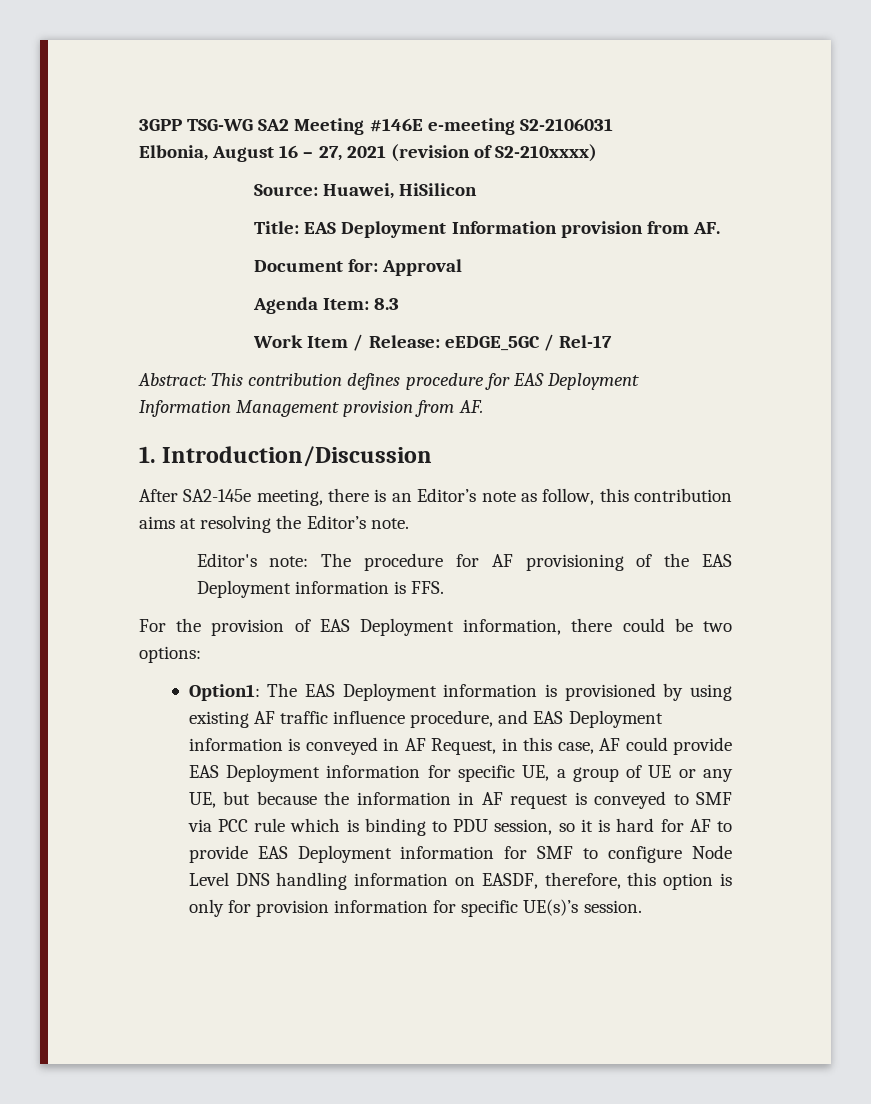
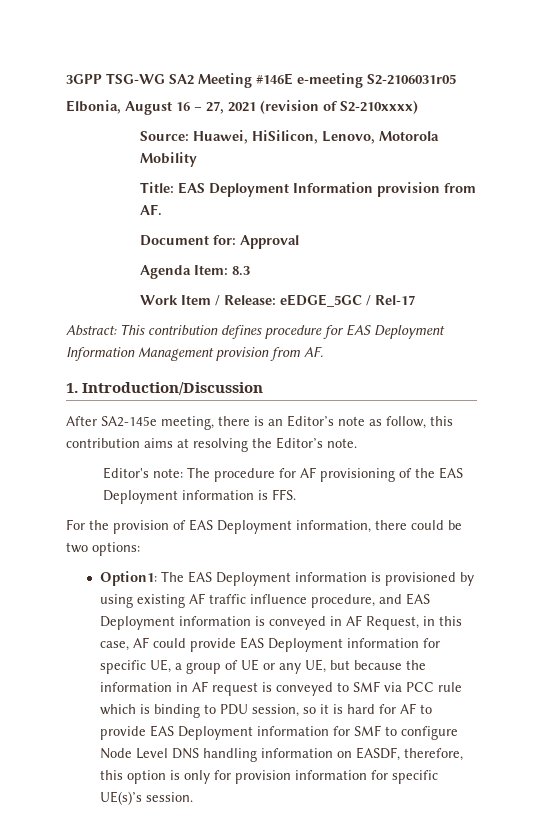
[519,118,613,131] S2-2106031 -> [367,74,456,85] S2-2106031r05
[399,183,478,196] HiSilicon -> [251,130,439,144] [139,152,197,167] HiSilicon, Lenovo, Motorola Mobility

